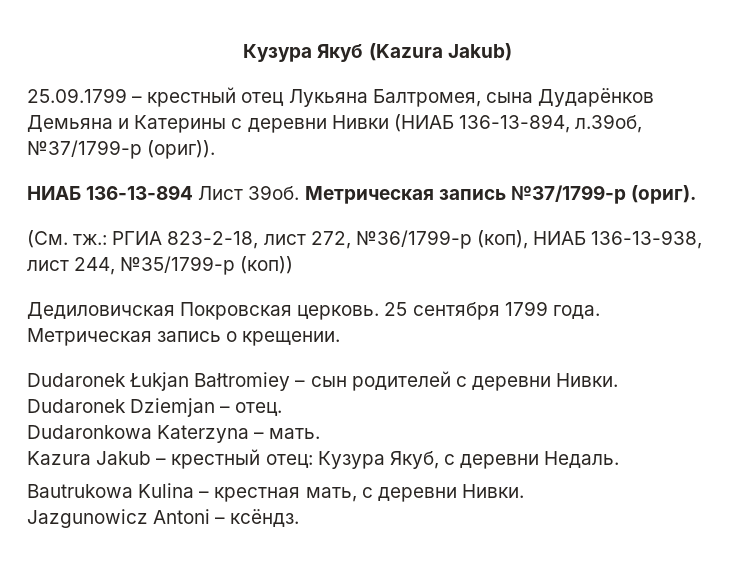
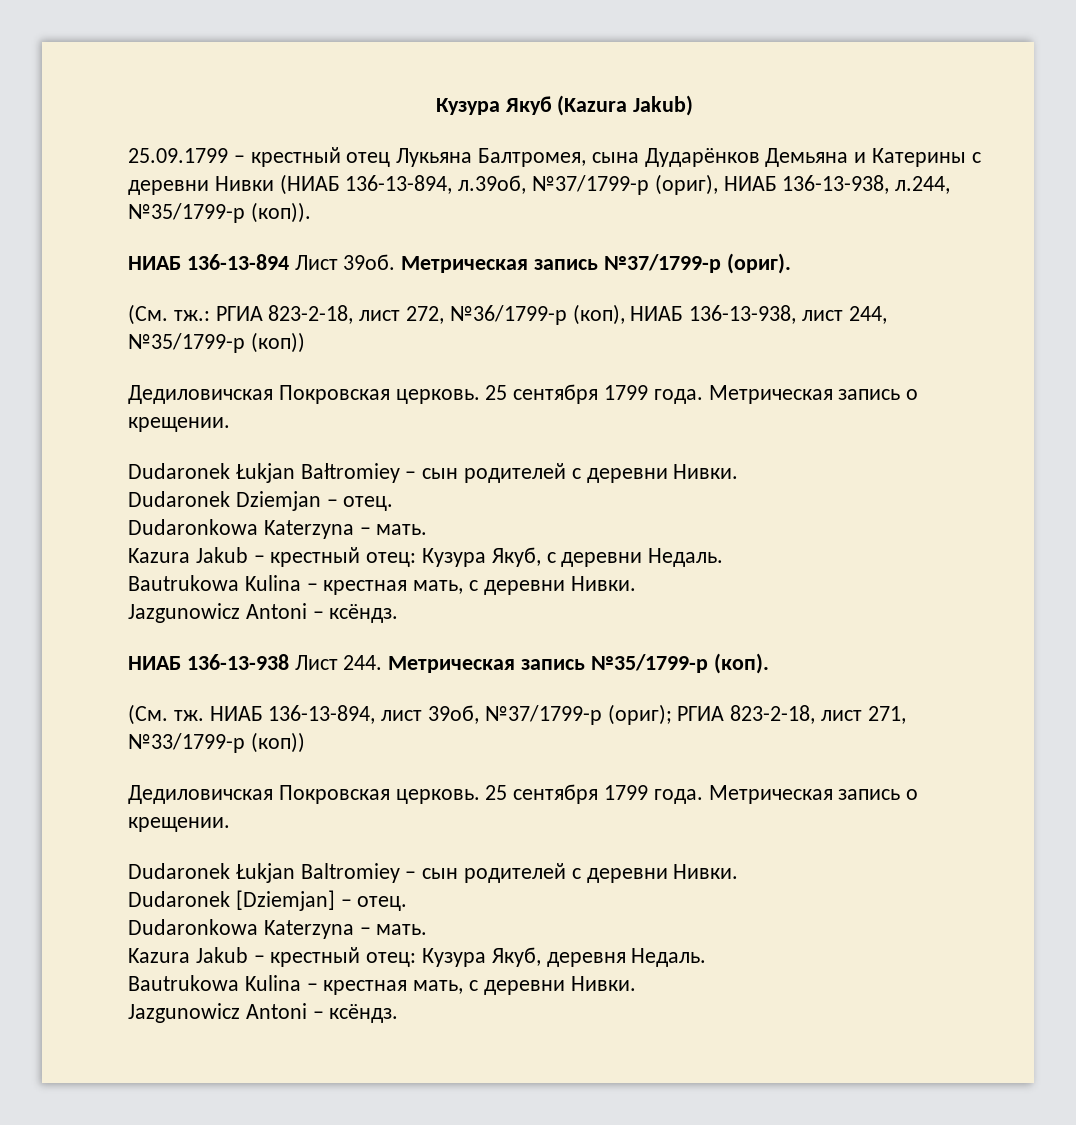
[147,140,216,159] (ориг)). -> [654,174,951,195] [128,202,311,223] (ориг), НИАБ 136-13-938, л.244, №35/1799-р (коп)).
(300, 518) none -> [128,653,769,674] [128,704,906,725] [128,732,305,753] [128,784,919,804] [128,817,230,832] [128,863,739,883] [128,890,408,911] [128,919,428,939] [128,947,707,967] [128,975,636,995] [128,1003,399,1023] // НИАБ 136-13-938 Лист 244. Метрическая запись №35/1799-р (коп). // (См. тж. НИАБ 136-13-894, лист 39об, №37/1799-р (ориг); РГИА 823-2-18, лист 271, №33/1799-р (коп)) // Дедиловичская Покровская церковь. 25 сентября 1799 года. Метрическая запись о крещении. // Dudaronek Łukjan Baltromiey – сын родителей с деревни Нивки. // Dudaronek [Dziemjan] – отец. // Dudaronkowa Katerzyna – мать. // Kazura Jakub – крестный отец: Кузура Якуб, деревня Недаль. // Bautrukowa Kulina – крестная мать, с деревни Нивки. // Jazgunowicz Antoni – ксёндз.

